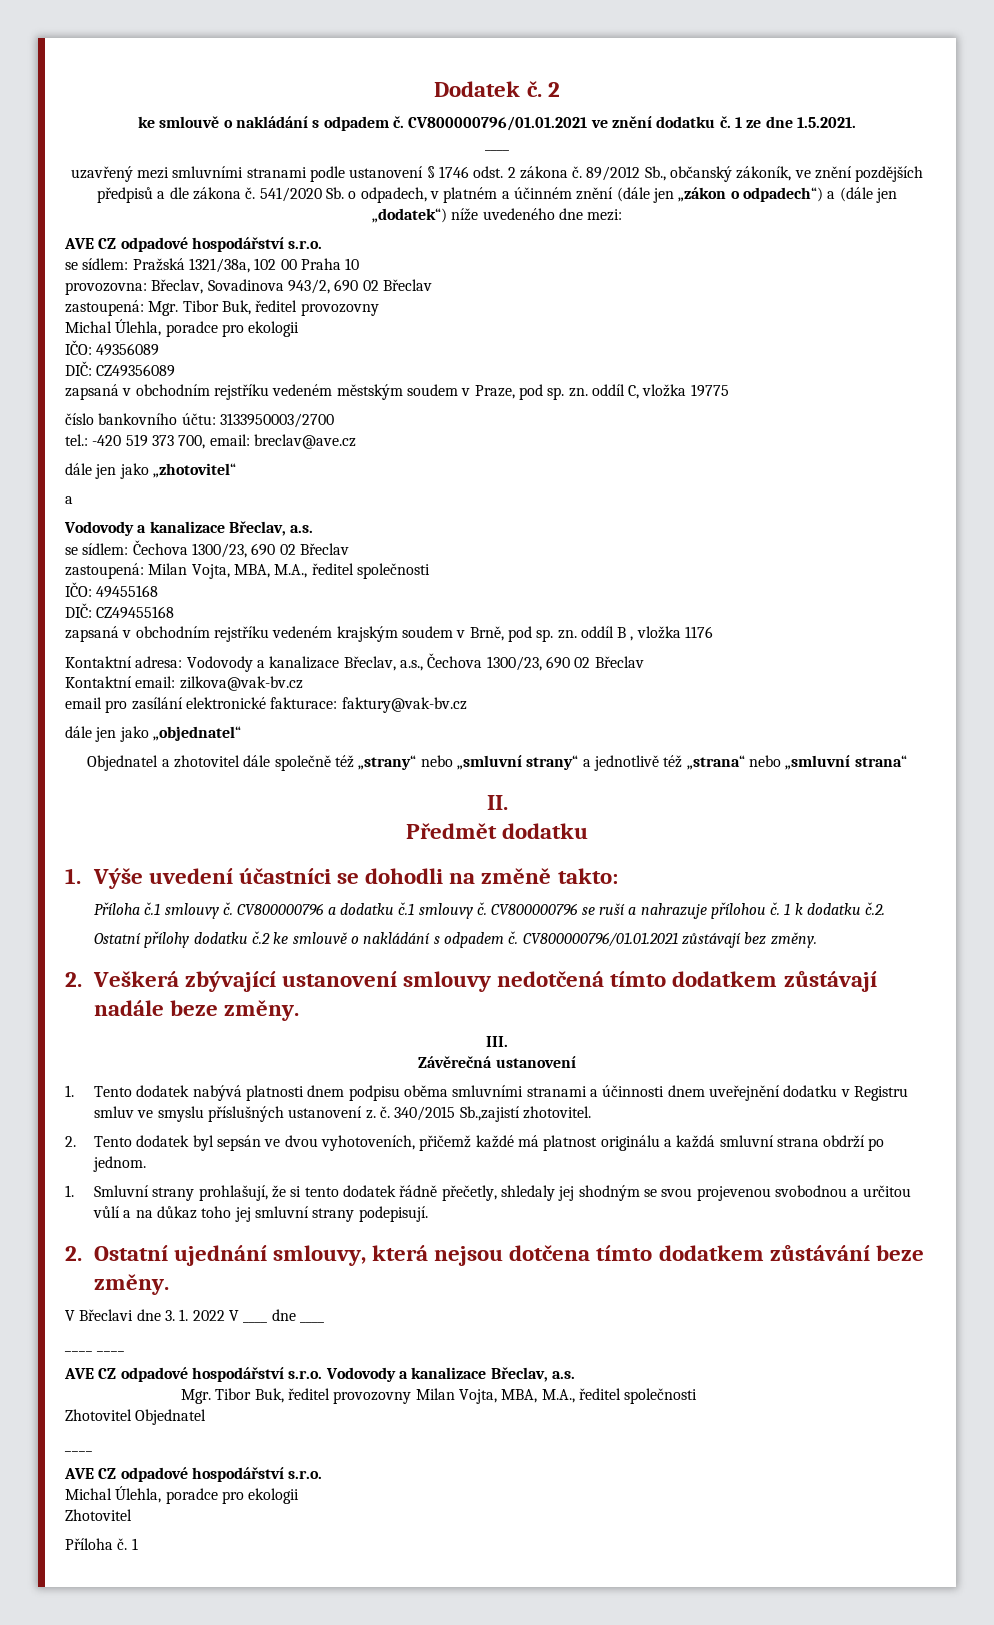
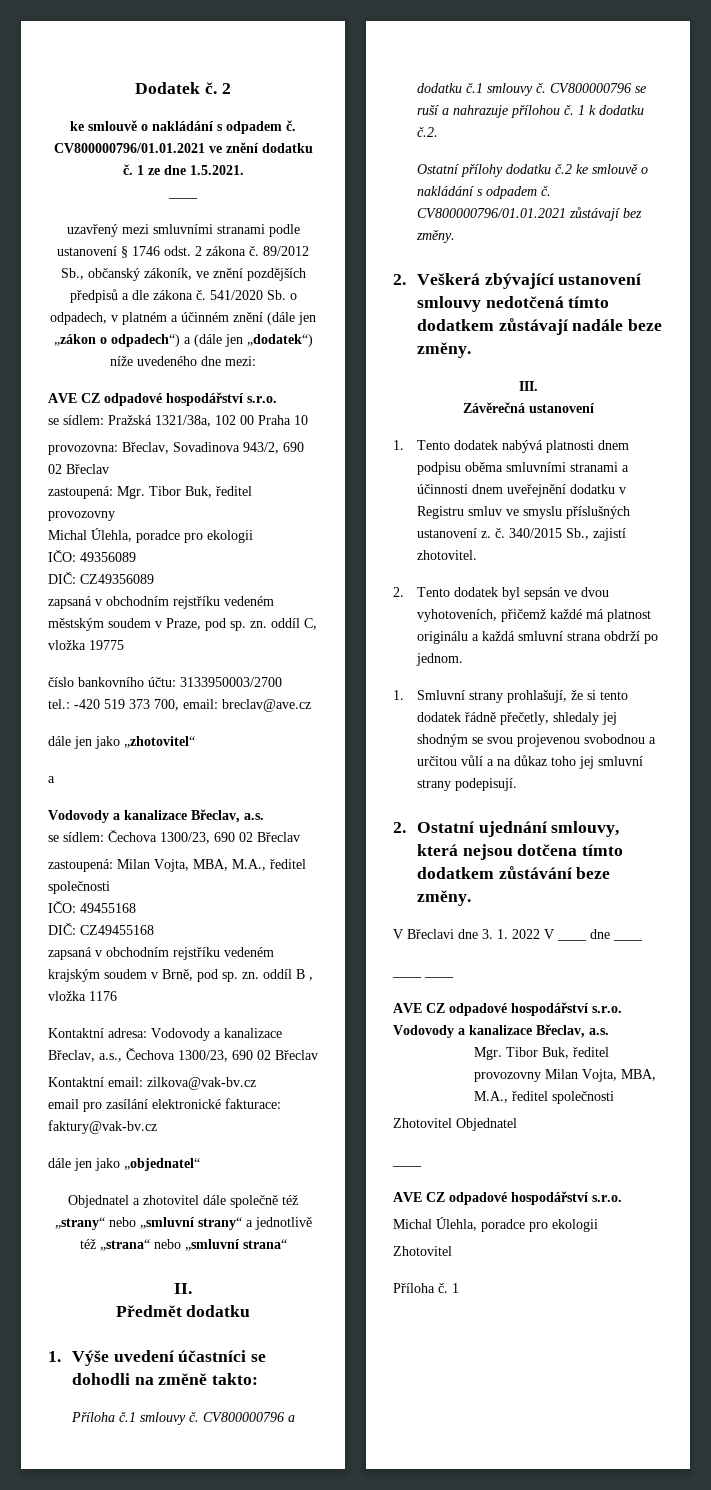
[459,1106,520,1122] Sb.,zajistí -> [565,528,626,541] Sb., zajistí

